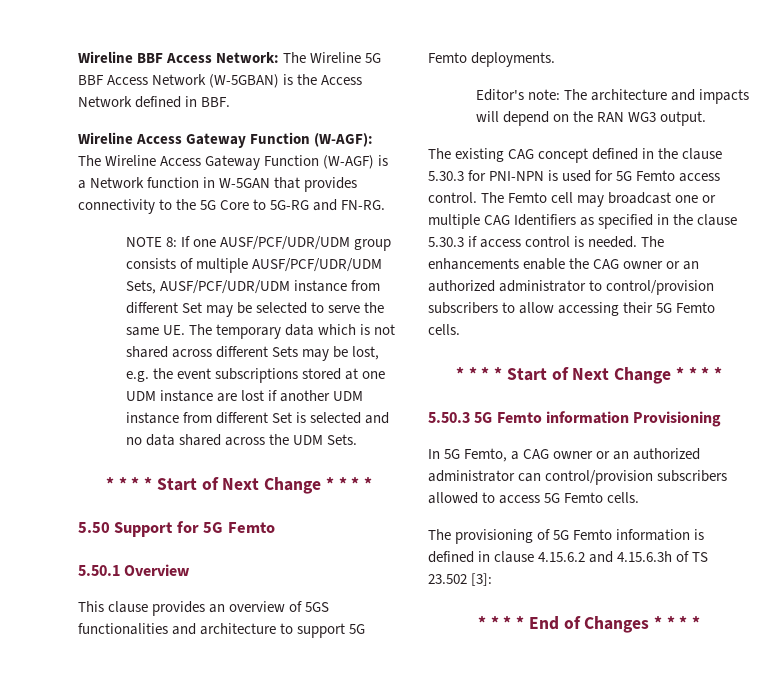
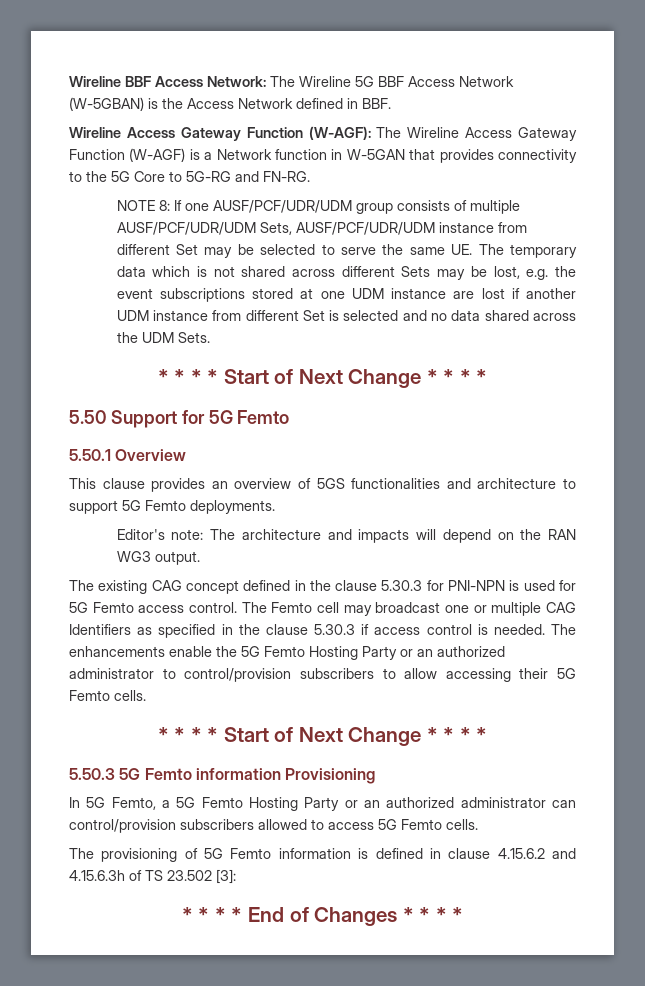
[593,259,664,269] CAG owner -> [241,646,397,660] 5G Femto Hosting Party
[523,449,594,459] CAG owner -> [176,797,340,811] 5G Femto Hosting Party

